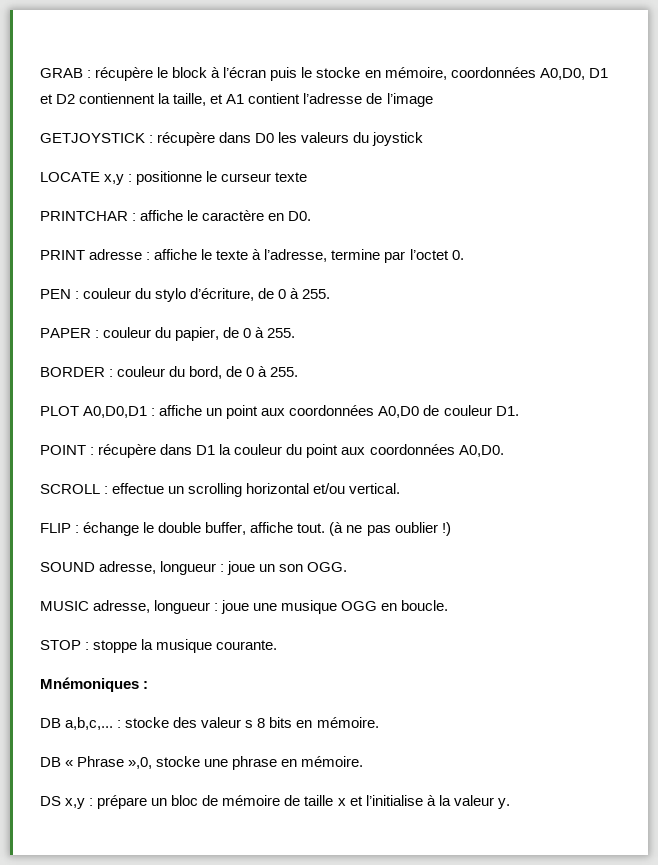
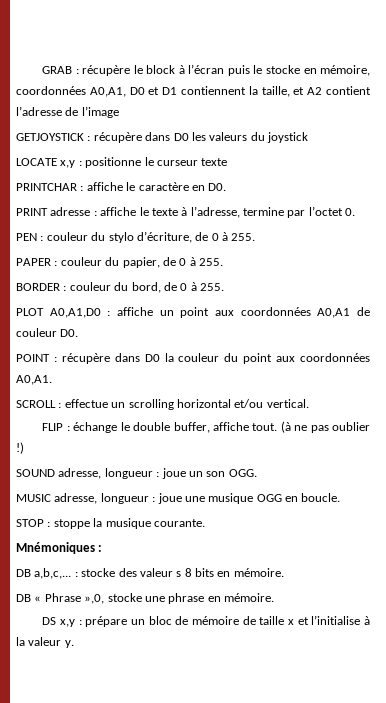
[539,68,608,80] [40,94,76,104] A0,D0, D1 et D2 -> [89,87,178,97] A0,A1, D0 et D1
[226,94,245,104] A1 -> [307,87,323,95] A2
[83,406,148,418] A0,D0,D1 -> [49,308,101,318] A0,A1,D0
[378,406,420,418] A0,D0 -> [317,308,351,318] A0,A1
[495,406,519,416] D1. -> [60,329,79,337] D0.
[196,445,216,455] D1 -> [144,354,160,362] D0
[458,445,504,457] A0,D0. -> [16,375,52,385] A0,A1.

